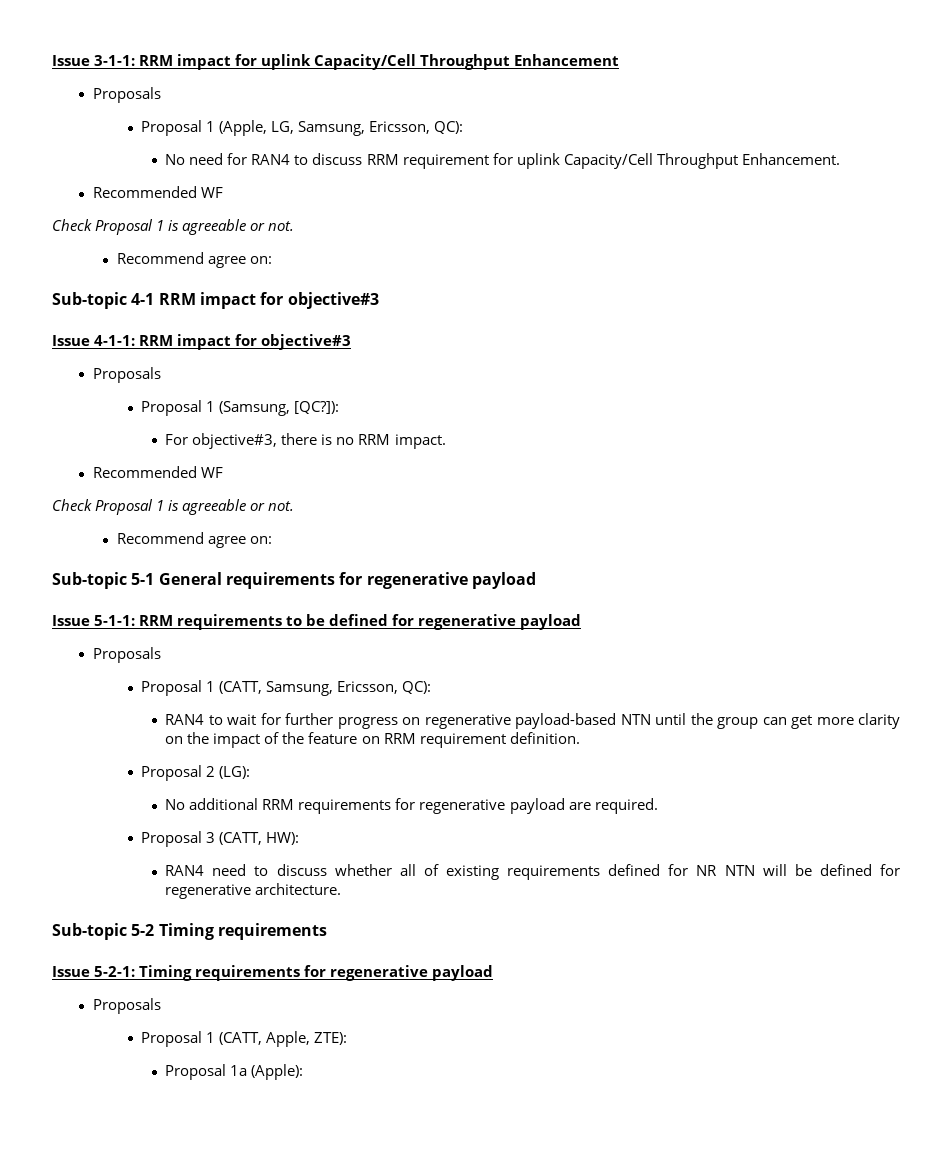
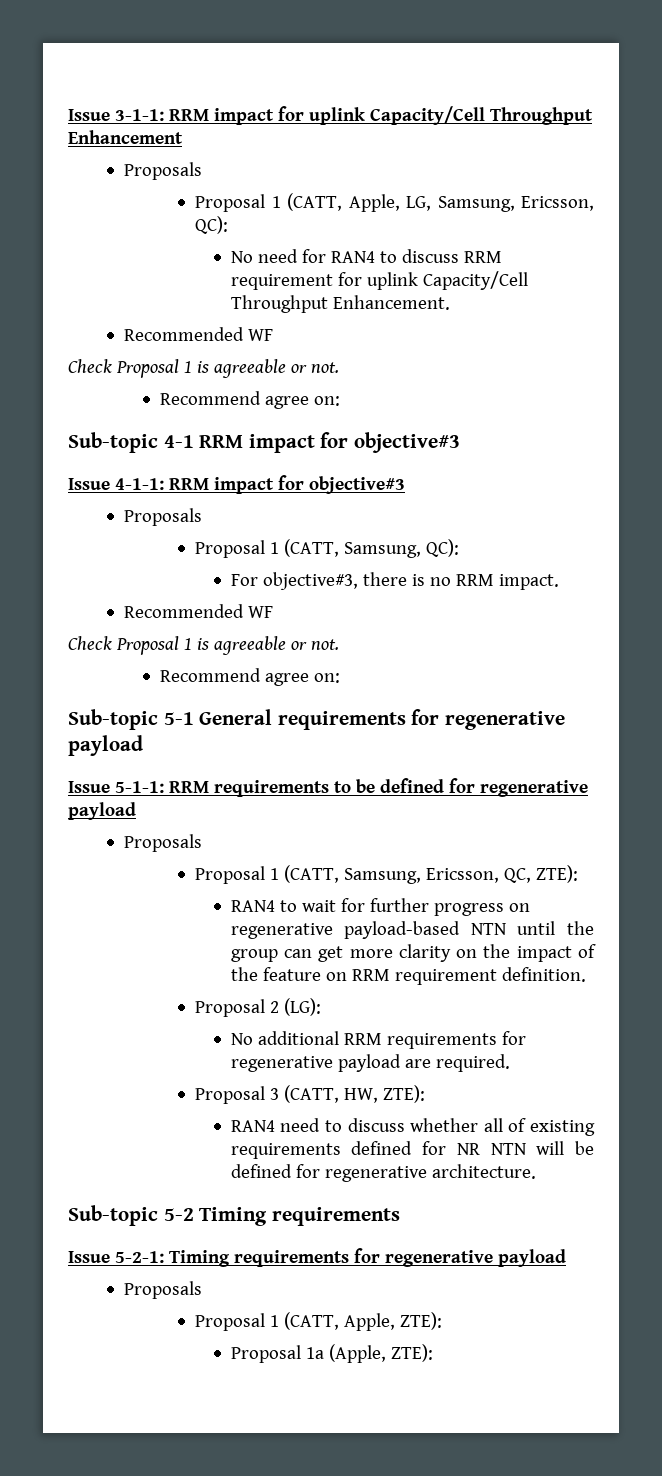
[219,120,268,136] (Apple, -> [287,193,400,212] (CATT, Apple,
[219,401,340,416] (Samsung, [QC?]): -> [284,539,460,558] (CATT, Samsung, QC):
[402,681,432,694] QC): -> [504,865,579,883] QC, ZTE):
[266,832,300,845] HW): -> [344,1085,426,1103] HW, ZTE):
[251,1064,304,1080] (Apple): -> [328,1344,433,1363] (Apple, ZTE):

